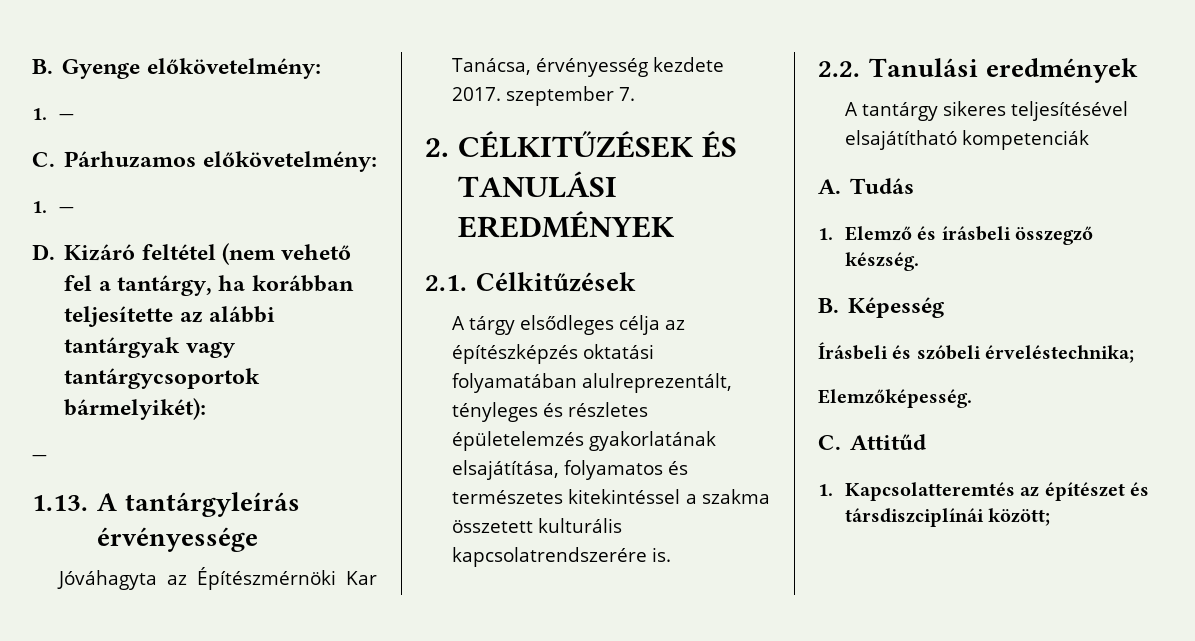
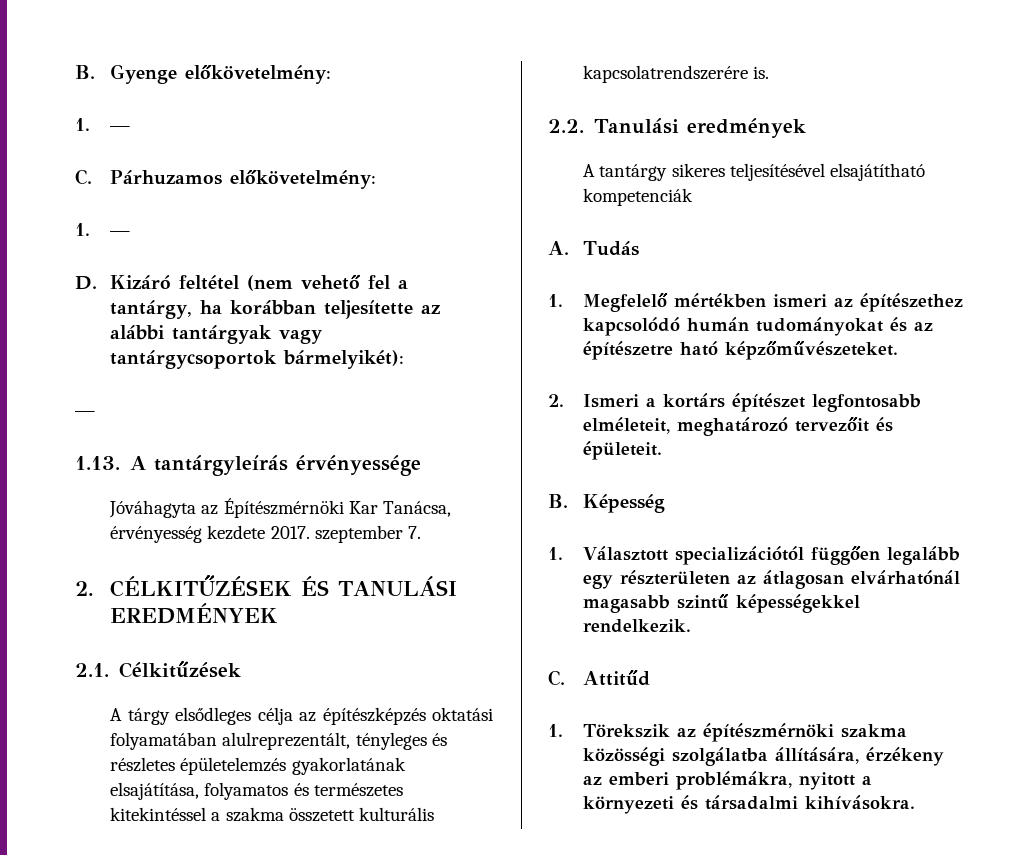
[844,226,1094,245] [844,252,919,271] [818,297,945,318] [818,342,1135,363] [818,389,972,408] [818,434,927,450] [818,482,1150,501] [844,508,1051,527] Elemző és írásbeli összegző készség. // B. Képesség // Írásbeli és szóbeli érveléstechnika; // Elemzőképesség. // C. Attitűd // 1. Kapcsolatteremtés az építészet és társdiszciplínái között; -> [583,293,964,312] [583,317,934,336] [583,341,899,360] [548,393,922,412] [583,417,894,436] [583,441,663,460] [548,494,666,513] [548,546,961,565] [583,570,961,589] [583,594,861,613] [583,619,692,633] [548,670,651,686] [548,723,908,742] [583,747,945,766] [583,771,873,790] [583,795,916,814] Megfelelő mértékben ismeri az építészethez kapcsolódó humán tudományokat és az építészetre ható képzőművészeteket. // 2. Ismeri a kortárs építészet legfontosabb elméleteit, meghatározó tervezőit és épületeit. // B. Képesség // 1. Választott specializációtól függően legalább egy részterületen az átlagosan elvárhatónál magasabb szintű képességekkel rendelkezik. // C. Attitűd // 1. Törekszik az építészmérnöki szakma közösségi szolgálatba állítására, érzékeny az emberi problémákra, nyitott a környezeti és társadalmi kihívásokra.

